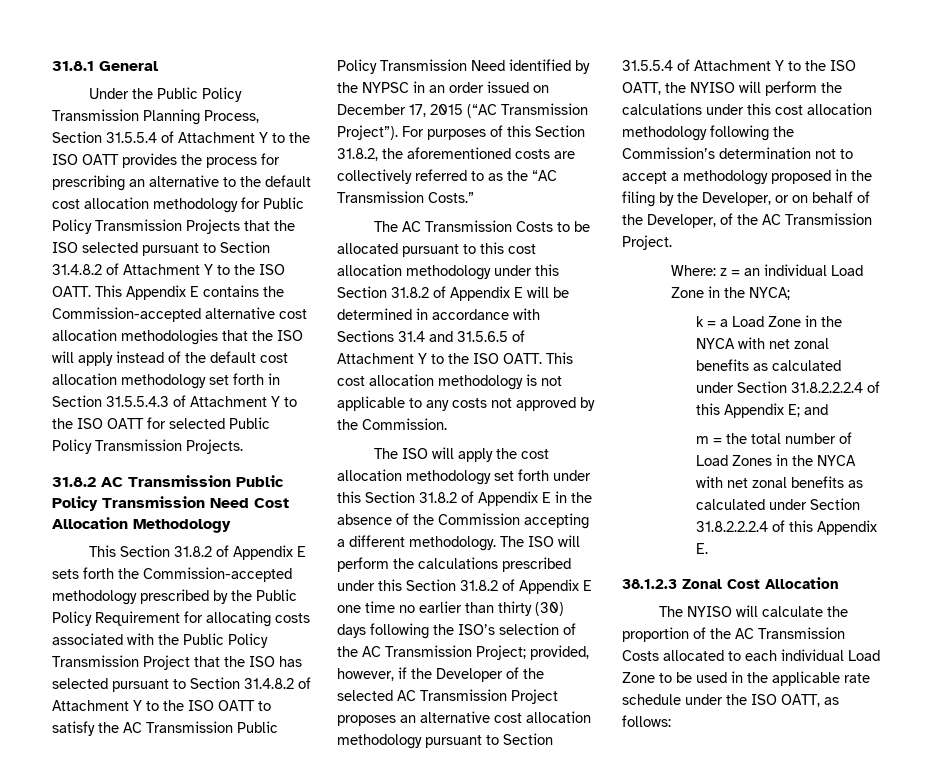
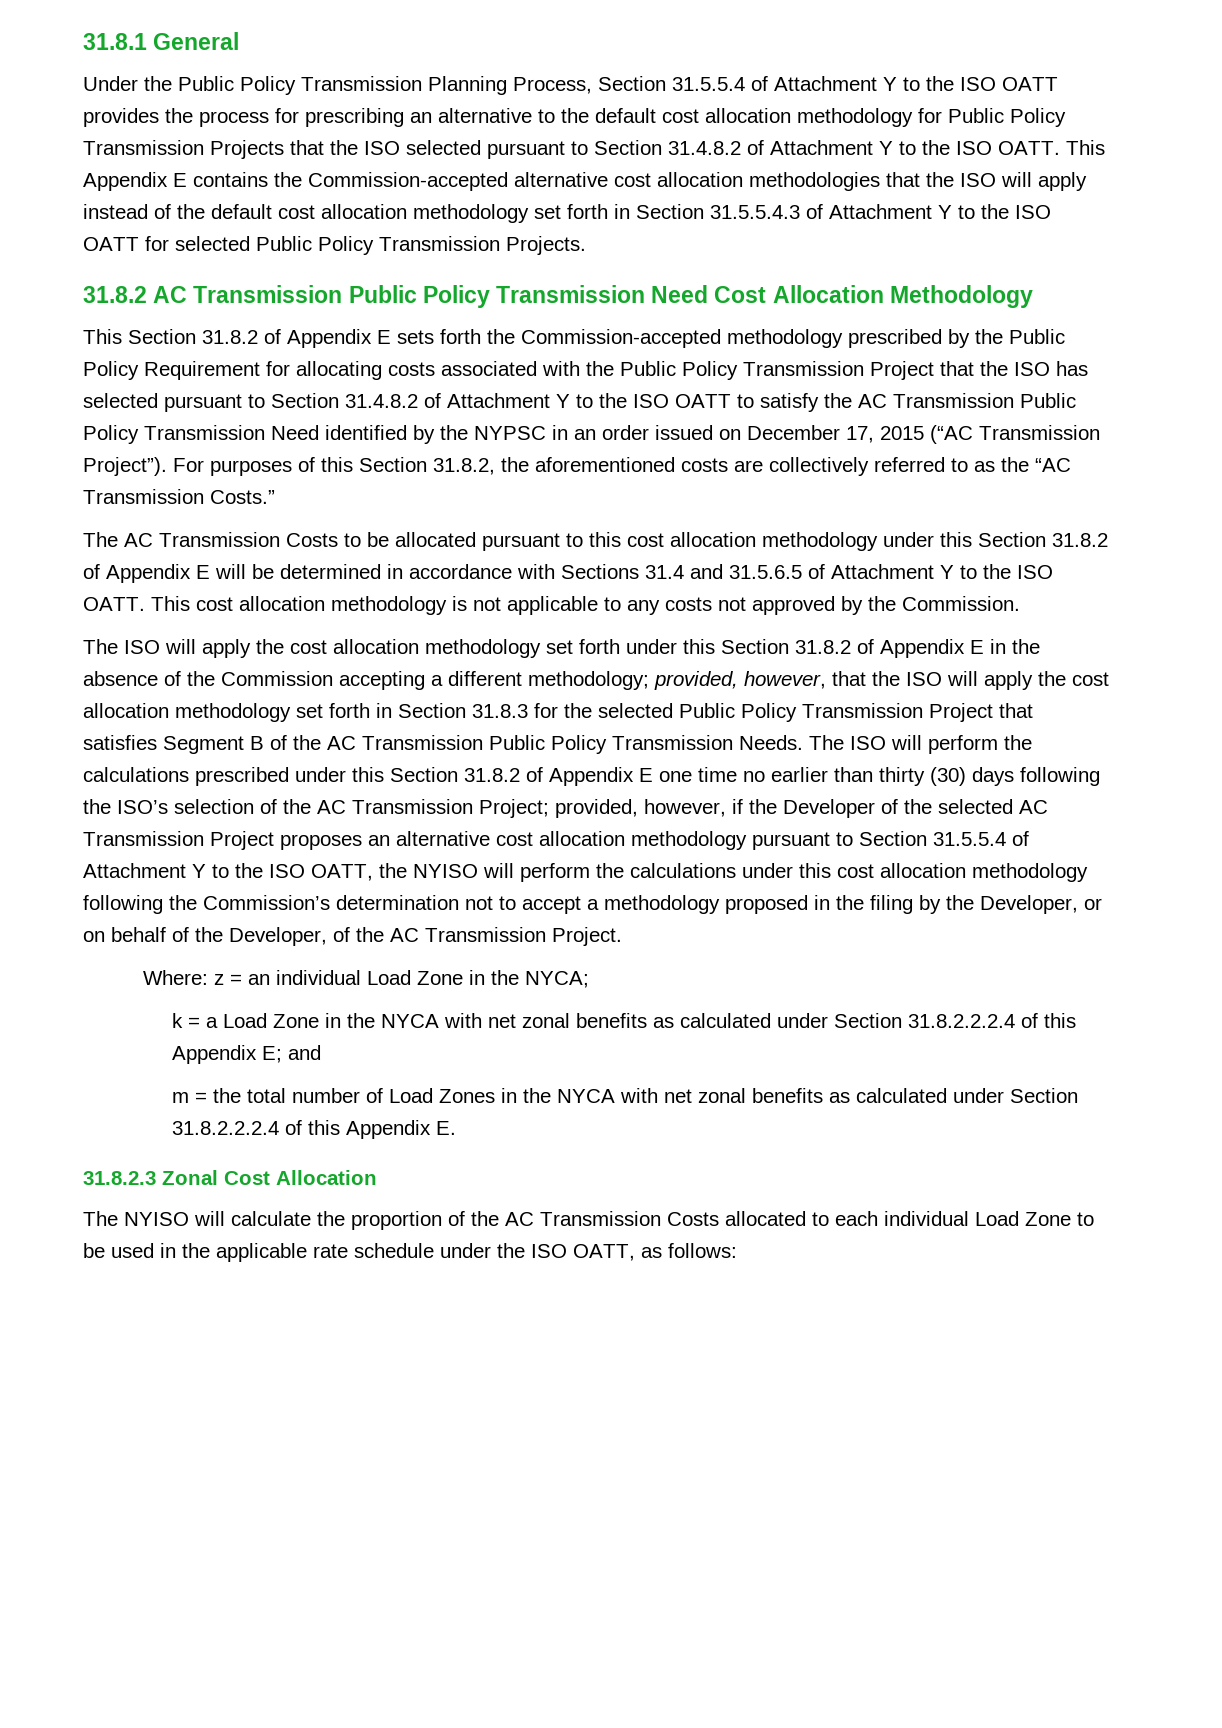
[409,536,496,551] methodology. -> [528,671,1109,690] [83,703,1033,722] [83,735,803,754] methodology; provided, however, that the ISO will apply the cost allocation methodology set forth in Section 31.8.3 for the selected Public Policy Transmission Project that satisfies Segment B of the AC Transmission Public Policy Transmission Needs.
[622,579,677,589] 38.1.2.3 -> [83,1171,156,1185] 31.8.2.3

